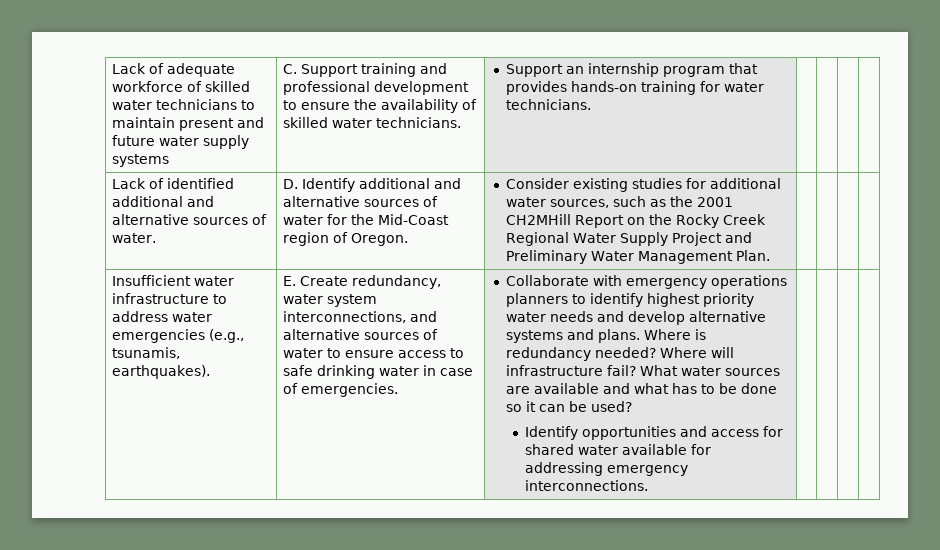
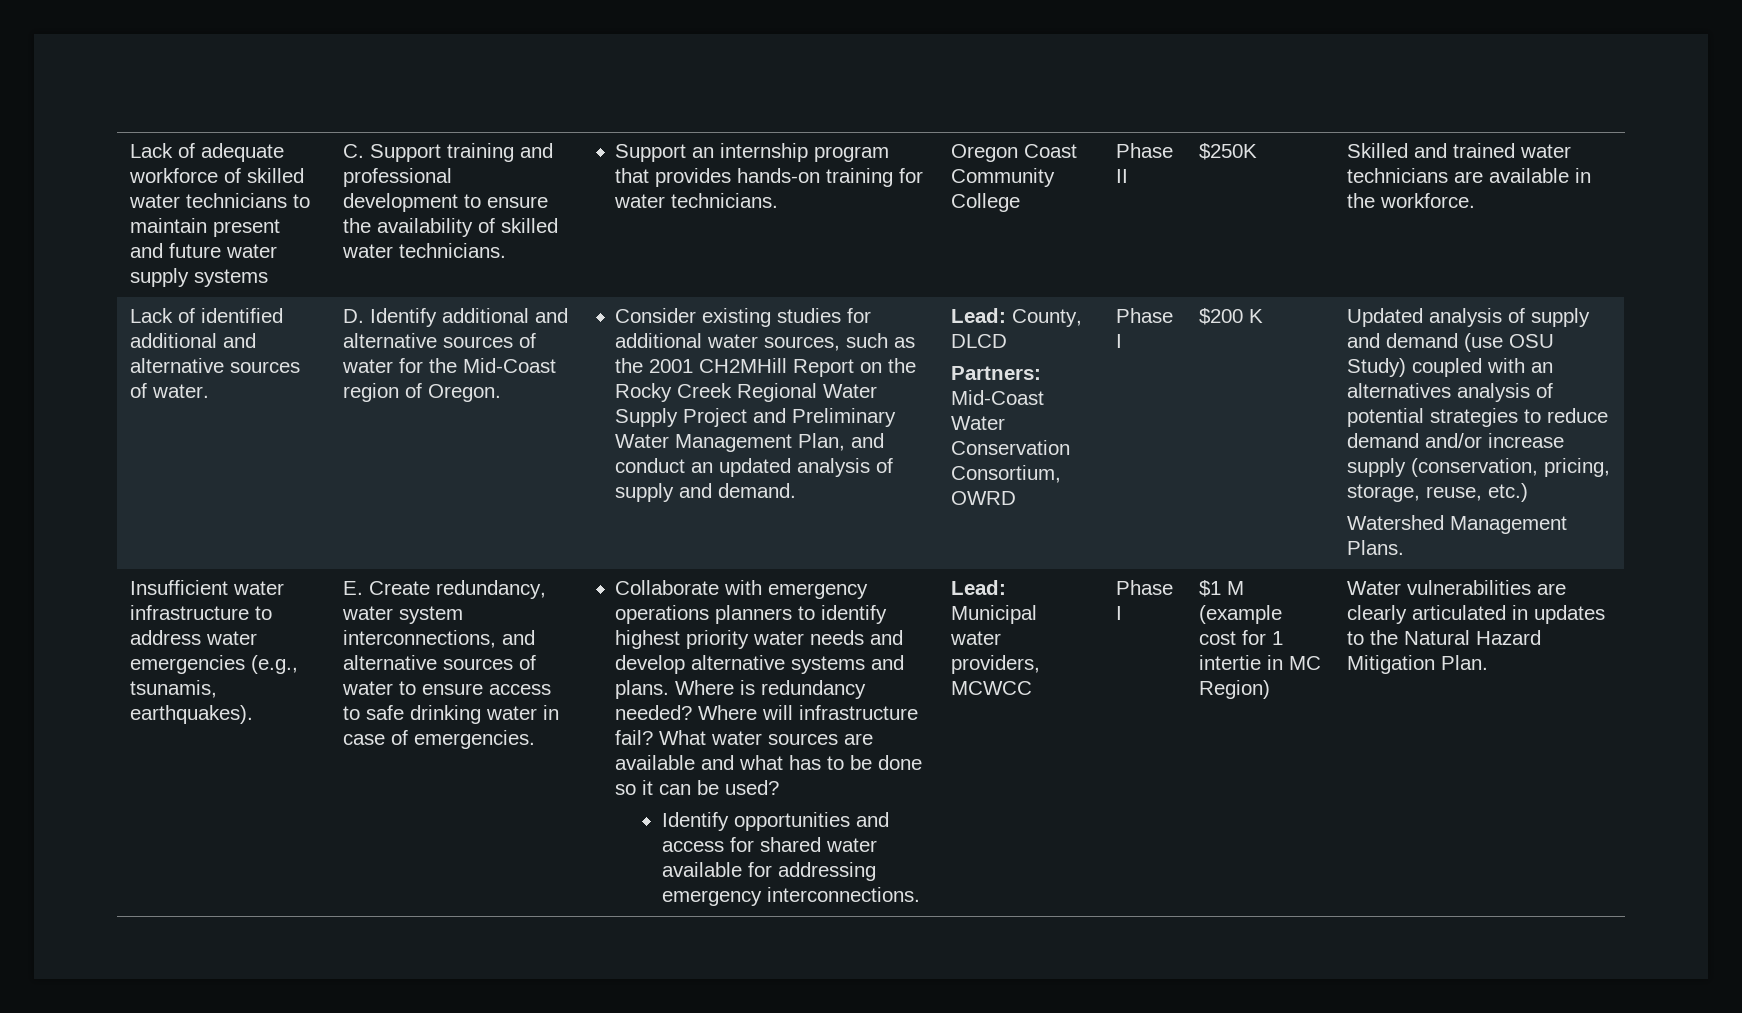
(591, 104) | | | -> [950,144,1077,162] [950,168,1055,187] [950,193,1020,212] [1115,143,1173,158] [1115,169,1128,183] [1198,143,1257,160] [1346,143,1571,158] [1346,168,1591,183] [1346,193,1475,208] Oregon Coast Community College | Phase II | $250K | Skilled and trained water technicians are available in the workforce.
[735,250,770,261] Plan. | | | | -> [798,433,885,451] [615,458,894,477] [615,483,797,502] [950,308,1082,327] [950,334,1007,348] [950,366,1041,380] [950,390,1044,405] [950,416,1005,430] [950,440,1070,455] [950,465,1061,483] [950,491,1016,505] [1115,308,1173,323] [1115,334,1122,348] [1198,308,1263,325] [1346,308,1590,327] [1346,333,1554,352] [1346,358,1553,377] [1346,383,1553,402] [1346,408,1608,427] [1346,433,1564,448] [1346,458,1610,477] [1346,483,1528,502] [1346,515,1567,534] [1346,540,1404,555] Plan, and conduct an updated analysis of supply and demand. | Lead: County, DLCD // Partners: Mid-Coast Water Conservation Consortium, OWRD | Phase I | $200 K | Updated analysis of supply and demand (use OSU Study) coupled with an alternatives analysis of potential strategies to reduce demand and/or increase supply (conservation, pricing, storage, reuse, etc.) // Watershed Management Plans.
(649, 485) | | | -> [950,580,1006,595] [950,605,1037,624] [949,631,1001,645] [950,655,1040,674] [950,681,1032,695] [1115,580,1173,595] [1115,606,1122,620] [1198,580,1244,597] [1198,605,1282,624] [1198,630,1283,645] [1198,655,1321,670] [1198,680,1270,699] [1346,580,1566,595] [1346,605,1605,624] [1346,630,1541,645] [1346,655,1488,674] Lead: Municipal water providers, MCWCC | Phase I | $1 M (example cost for 1 intertie in MC Region) | Water vulnerabilities are clearly articulated in updates to the Natural Hazard Mitigation Plan.

